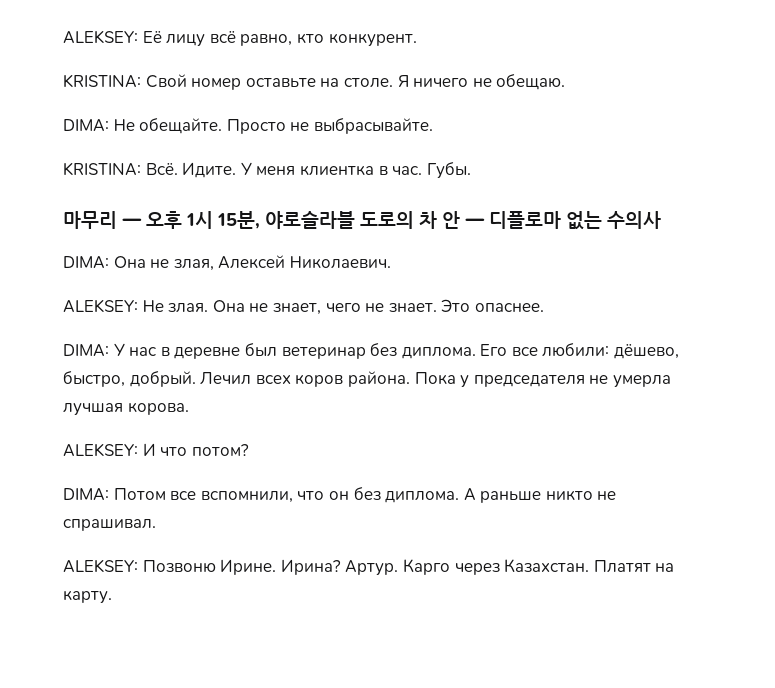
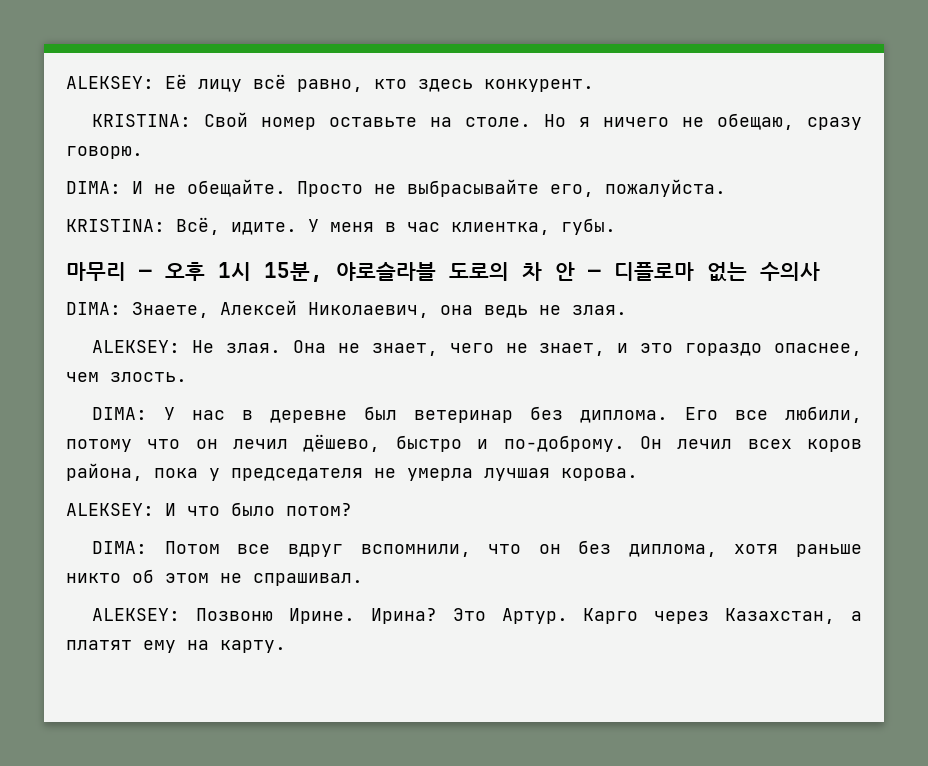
(324, 38) none -> [418,79,473,92] здесь
[397,74,566,90] [63,119,135,132] Я ничего не обещаю. // DIMA: Не -> [544,113,862,130] [66,146,143,159] [66,181,176,194] Но я ничего не обещаю, сразу говорю. // DIMA: И не
[313,118,433,134] [63,162,471,179] выбрасывайте. // KRISTINA: Всё. Идите. У меня клиентка в час. Губы. -> [407,179,726,197] [66,217,616,235] выбрасывайте его, пожалуйста. // KRISTINA: Всё, идите. У меня в час клиентка, губы.
[113,255,391,271] Она не злая, Алексей Николаевич. -> [132,300,627,318] Знаете, Алексей Николаевич, она ведь не злая.
[388,299,544,312] знает. Это опаснее. -> [539,343,862,356] [66,372,187,382] знает, и это гораздо опаснее, чем злость.
[541,343,680,359] [63,371,456,387] любили: дёшево, быстро, добрый. Лечил всех коров района. Пока -> [785,406,862,423] [66,434,863,452] [66,463,198,481] любили, потому что он лечил дёшево, быстро и по-доброму. Он лечил всех коров района, пока
(188, 451) none -> [231,502,275,516] было
(197, 495) none -> [287,544,343,557] вдруг
[385,488,593,503] диплома. А раньше никто -> [628,544,863,557] [66,569,209,583] диплома, хотя раньше никто об этом
(341, 567) none -> [452,608,486,621] Это
[504,559,651,573] Казахстан. Платят -> [725,608,862,624] [66,640,176,653] Казахстан, а платят ему

